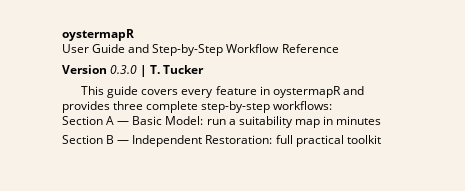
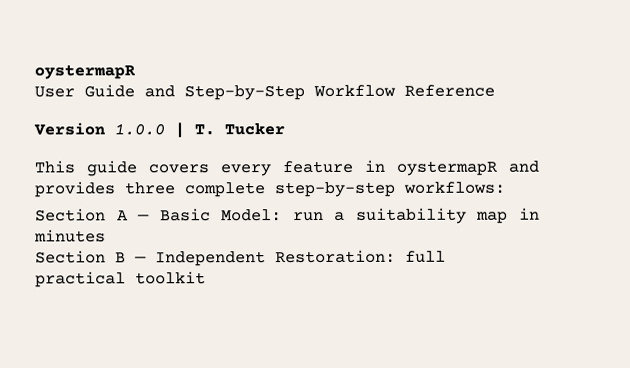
[110,65,138,74] 0.3.0 -> [114,123,165,136] 1.0.0

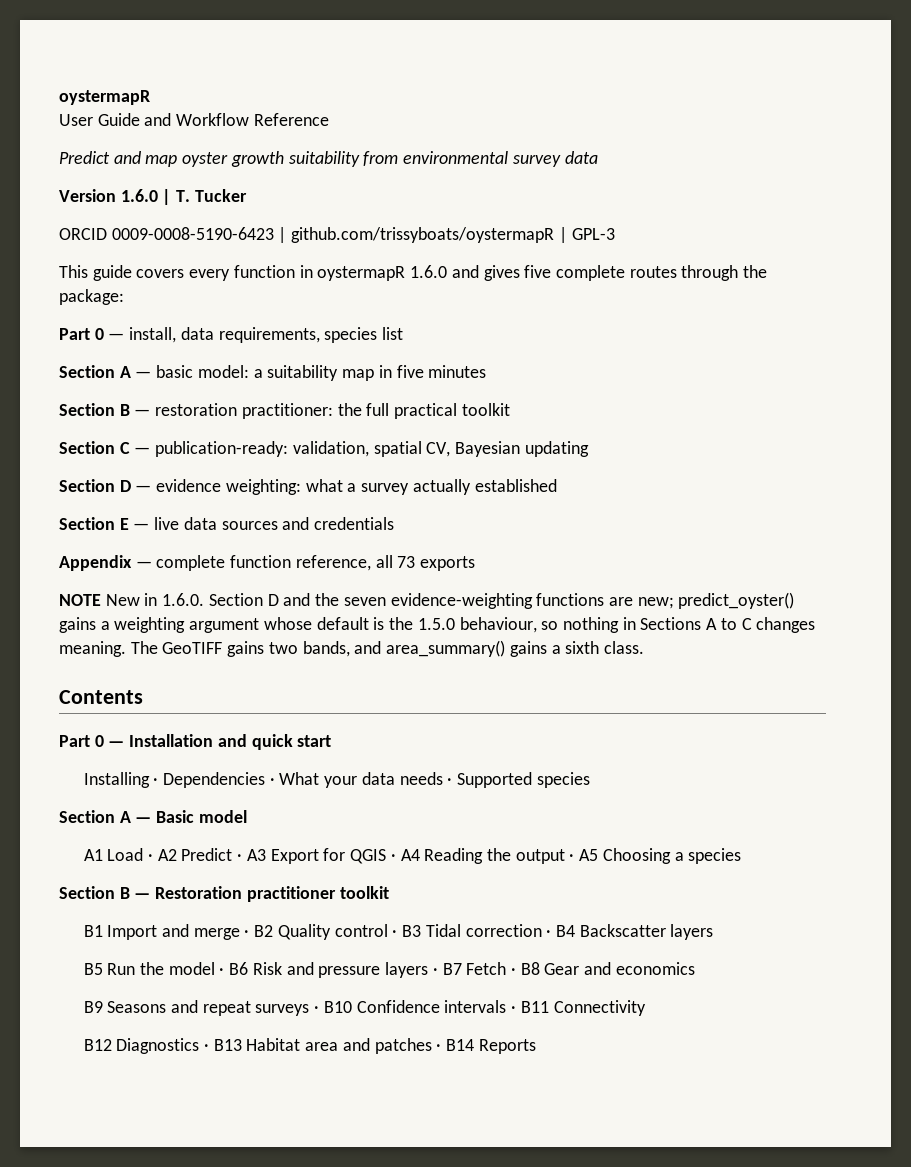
[184,85,305,101] Step-by-Step -> (172, 119) none
(495, 90) none -> [59,151,598,167] // Predict and map oyster growth suitability from environmental survey data
[114,123,165,136] 1.0.0 -> [120,189,158,202] 1.6.0
(285, 129) none -> [59,227,615,243] // ORCID 0009-0008-5190-6423 | github.com/trissyboats/oystermapR | GPL-3
[282,160,353,174] feature -> [233,265,295,278] function
[508,160,539,173] [34,181,506,198] [35,207,540,224] [34,229,106,243] [35,249,446,267] [35,271,206,288] and provides three complete step-by-step workflows: // Section A — Basic Model: run a suitability map in minutes // Section B — Independent Restoration: full practical toolkit -> [410,265,768,281] [59,289,124,305] [59,327,404,343] [59,365,487,381] [59,403,510,419] [59,441,589,457] [59,479,557,495] [59,517,395,530] [59,555,476,571] [59,592,795,609] [59,617,816,633] [59,640,644,657] [59,690,143,704] [59,734,332,750] [83,772,590,788] [59,810,247,823] [83,848,742,864] [59,886,389,902] [83,924,714,940] [83,962,695,978] [83,1000,646,1016] [83,1038,536,1054] 1.6.0 and gives five complete routes through the package: // Part 0 — install, data requirements, species list // Section A — basic model: a suitability map in five minutes // Section B — restoration practitioner: the full practical toolkit // Section C — publication-ready: validation, spatial CV, Bayesian updating // Section D — evidence weighting: what a survey actually established // Section E — live data sources and credentials // Appendix — complete function reference, all 73 exports // NOTE New in 1.6.0. Section D and the seven evidence-weighting functions are new; predict_oyster() gains a weighting argument whose default is the 1.5.0 behaviour, so nothing in Sections A to C changes meaning. The GeoTIFF gains two bands, and area_summary() gains a sixth class. // Contents // Part 0 — Installation and quick start // Installing · Dependencies · What your data needs · Supported species // Section A — Basic model // A1 Load · A2 Predict · A3 Export for QGIS · A4 Reading the output · A5 Choosing a species // Section B — Restoration practitioner toolkit // B1 Import and merge · B2 Quality control · B3 Tidal correction · B4 Backscatter layers // B5 Run the model · B6 Risk and pressure layers · B7 Fetch · B8 Gear and economics // B9 Seasons and repeat surveys · B10 Confidence intervals · B11 Connectivity // B12 Diagnostics · B13 Habitat area and patches · B14 Reports

